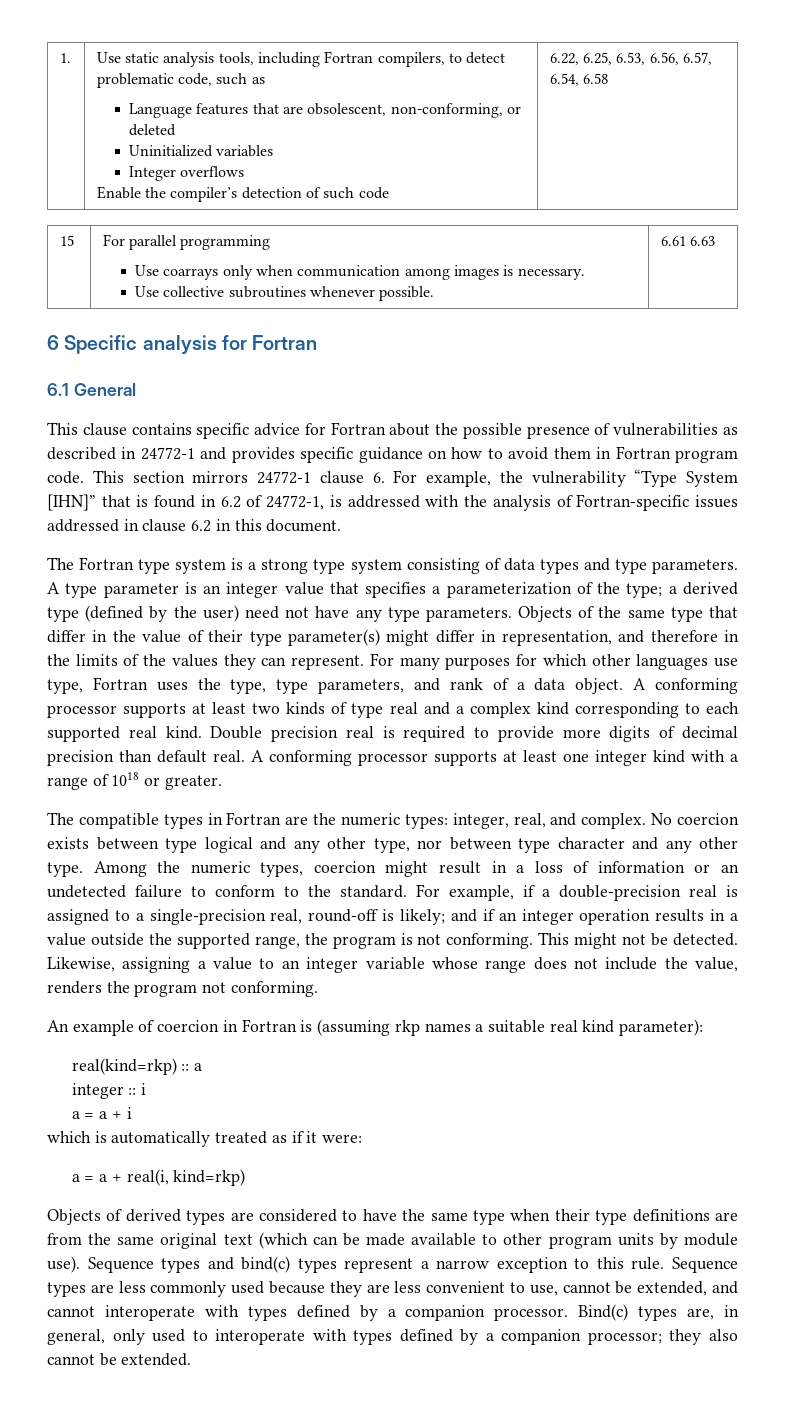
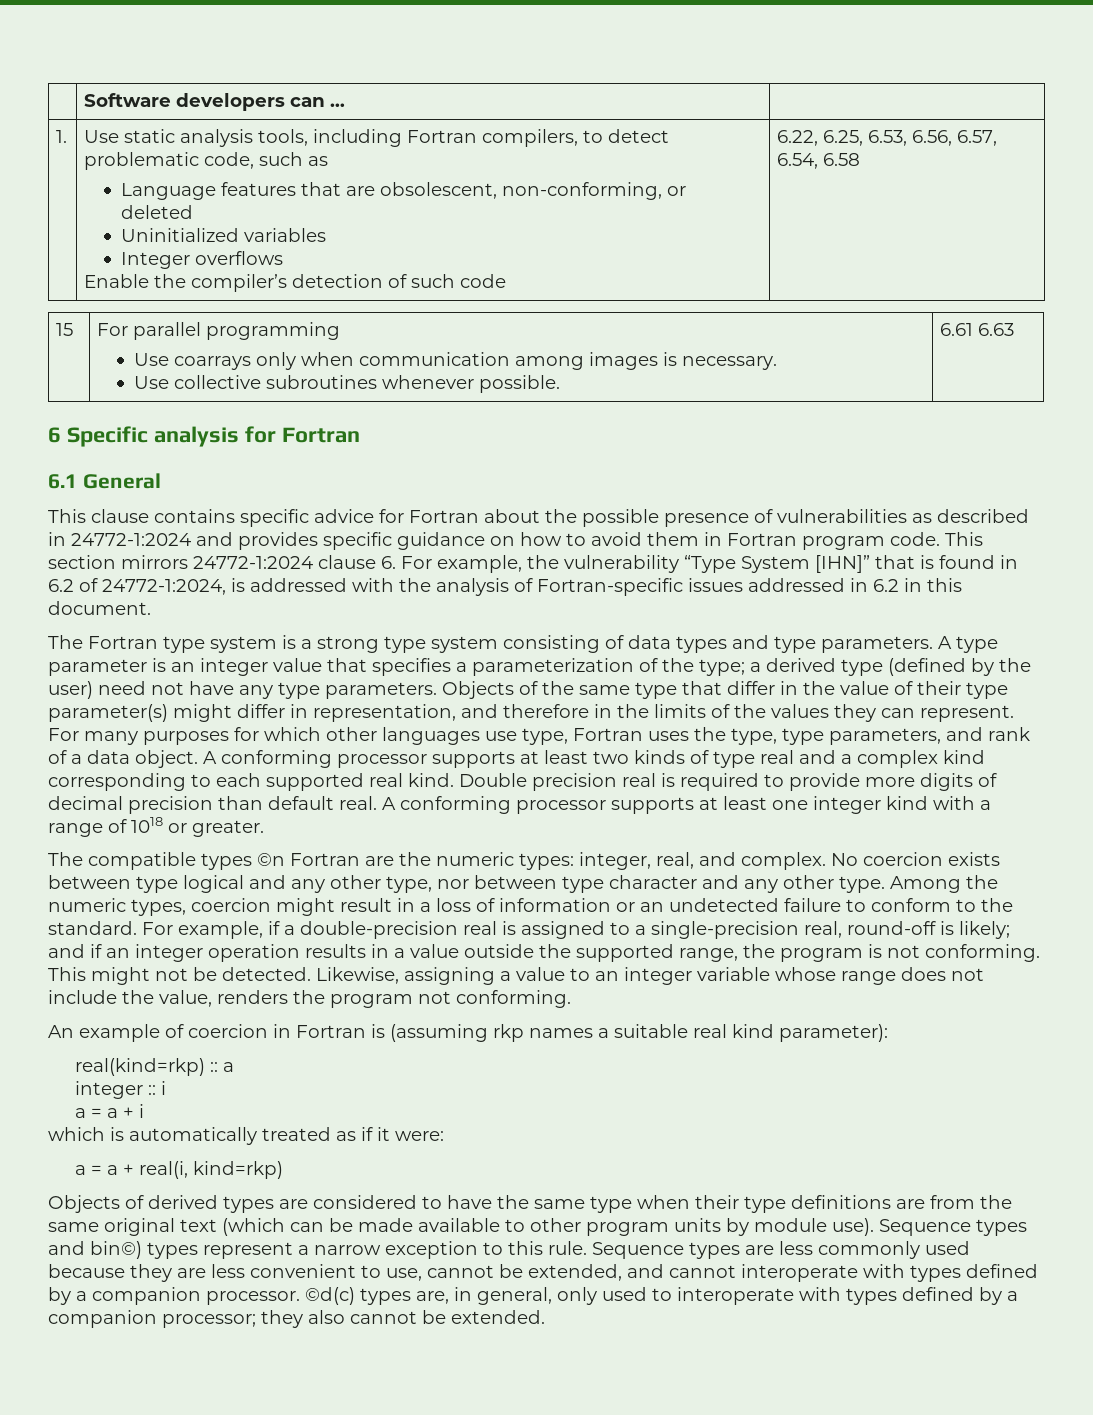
(59, 58) none -> [84,93,346,111] | Software developers can … | //
[140,447,195,460] 24772-1 -> [71,533,191,546] 24772-1:2024
[257,471,311,484] 24772-1 -> [193,556,313,569] 24772-1:2024
[266,495,325,510] 24772-1, -> [102,579,226,595] 24772-1:2024,
[142,519,187,532] clause -> (868, 585) none
[207,813,223,825] in -> [257,853,285,866] ©n
[241,1256,291,1273] bind(c) -> [90,1241,142,1259] bin©)
[578,1304,629,1321] Bind(c) -> [305,1287,355,1305] ©d(c)

